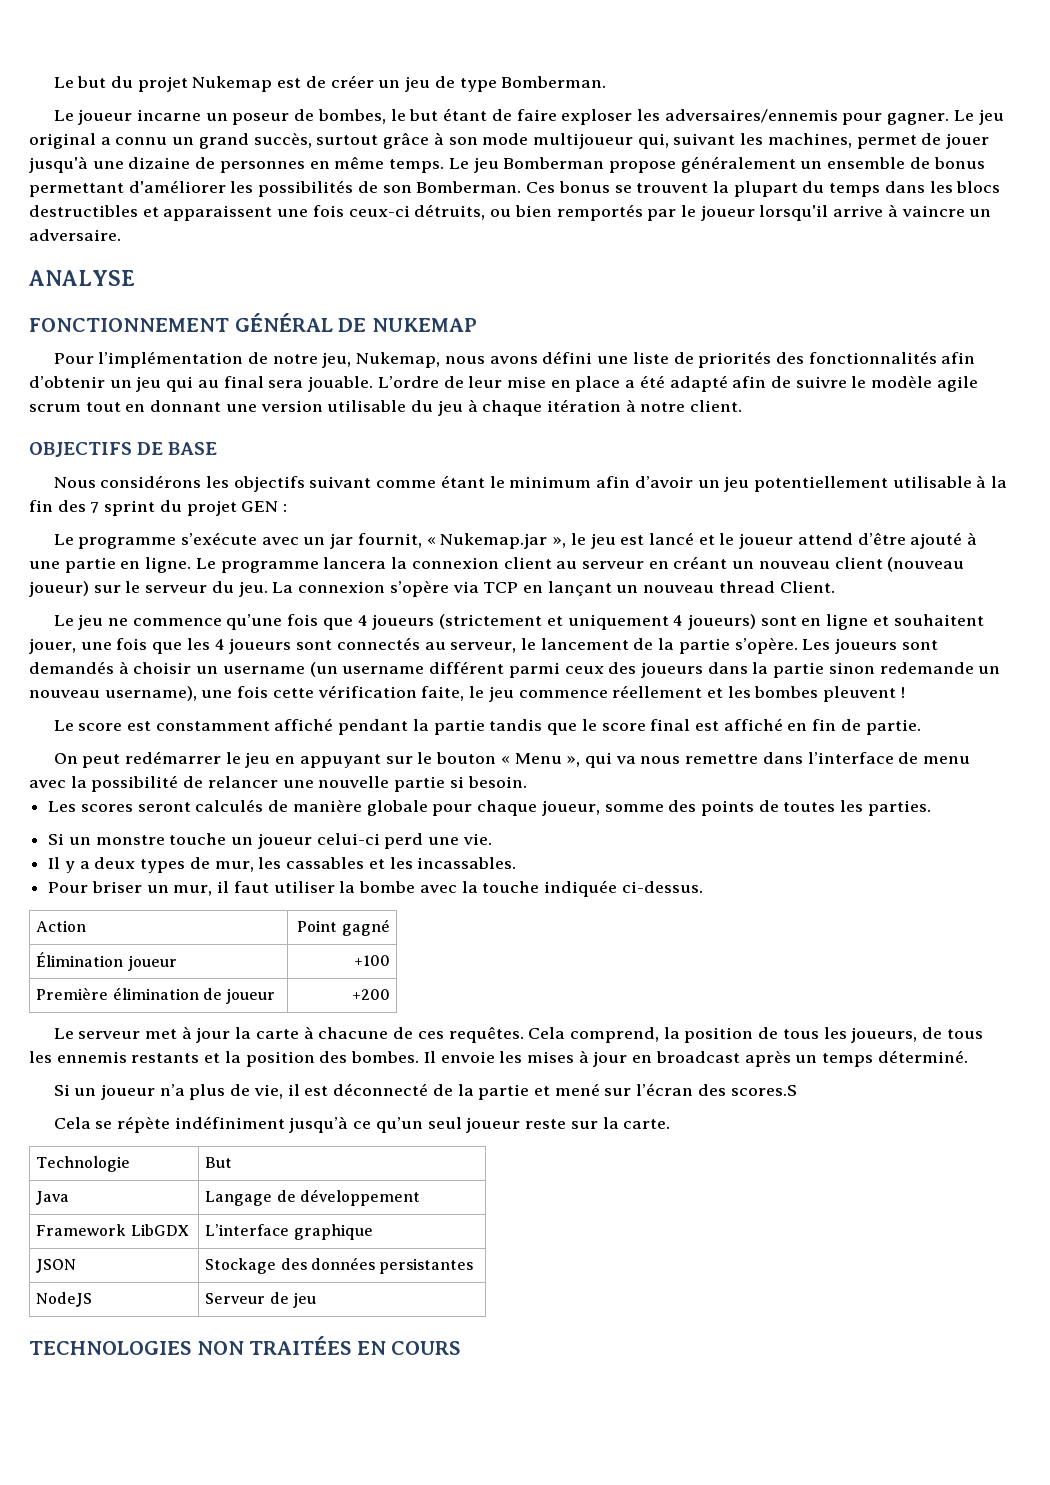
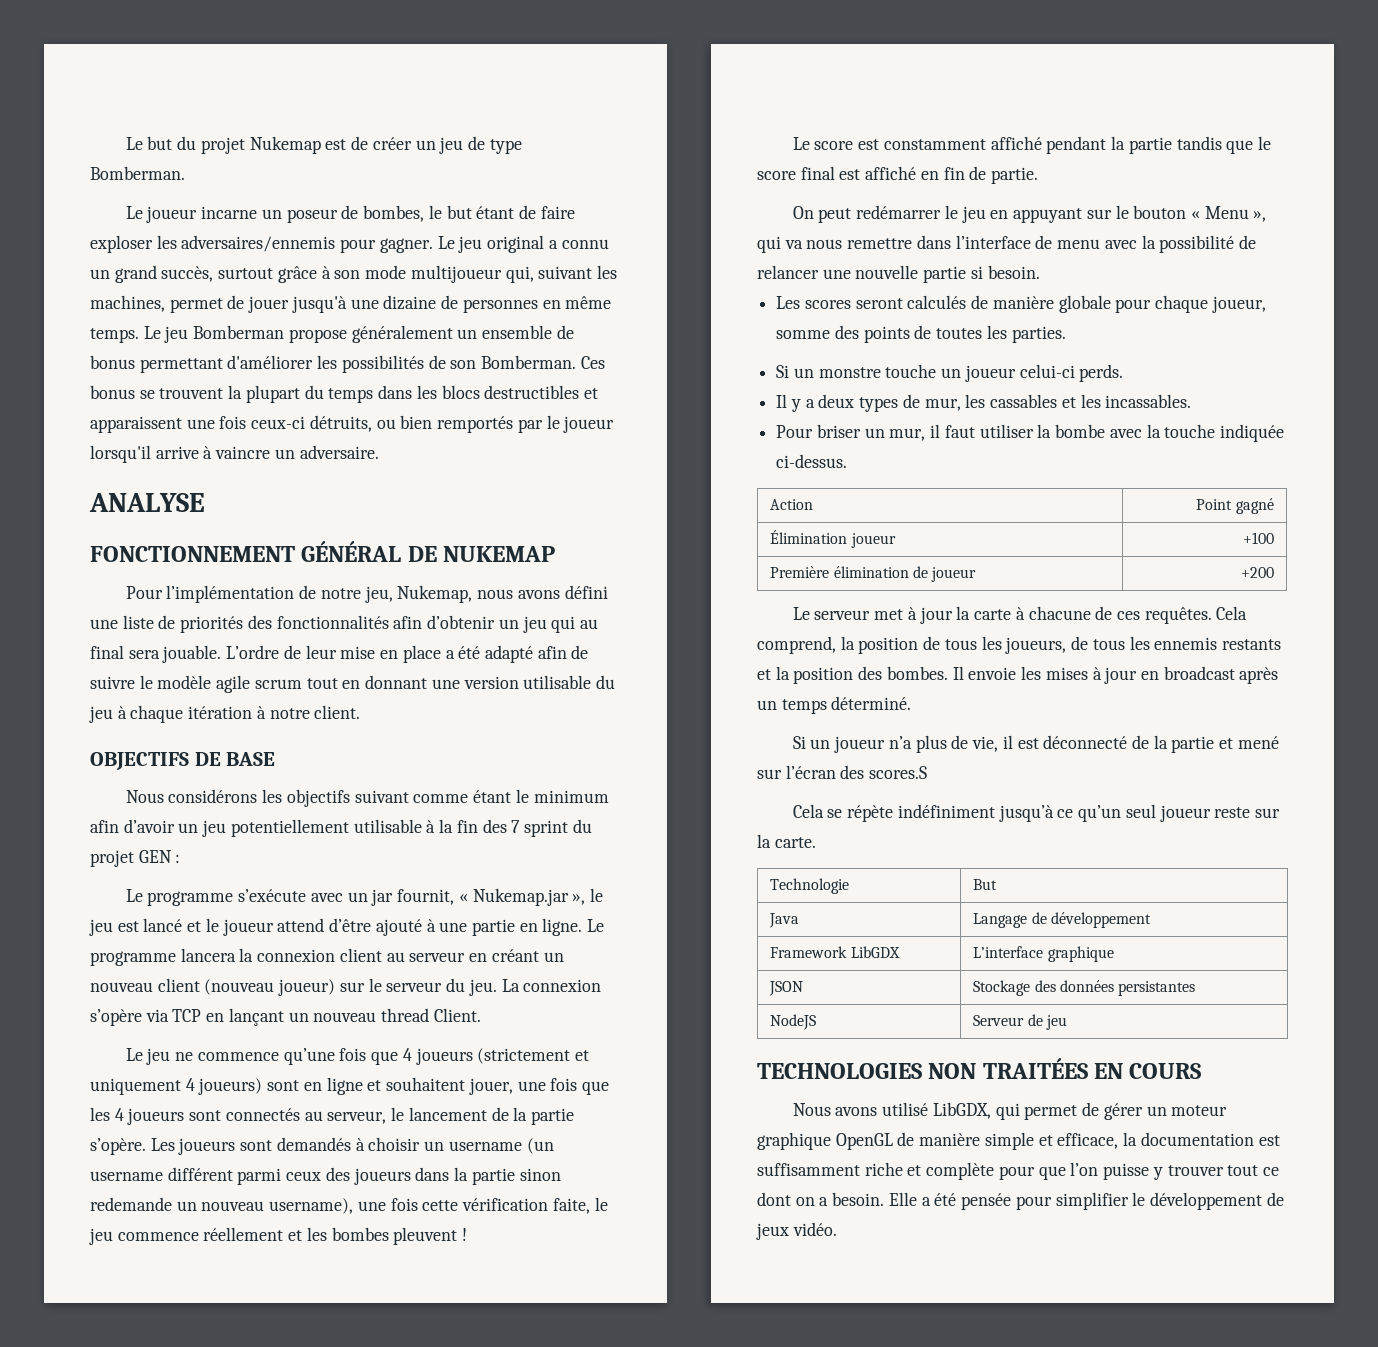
[384,833,492,849] perd une vie. -> [1079,364,1124,382] perds.
(461, 1348) none -> [792,1102,1228,1120] [757,1132,1280,1150] [757,1162,1279,1180] [757,1192,1284,1210] [756,1222,837,1240] // Nous avons utilisé LibGDX, qui permet de gérer un moteur graphique OpenGL de manière simple et efficace, la documentation est suffisamment riche et complète pour que l’on puisse y trouver tout ce dont on a besoin. Elle a été pensée pour simplifier le développement de jeux vidéo.

